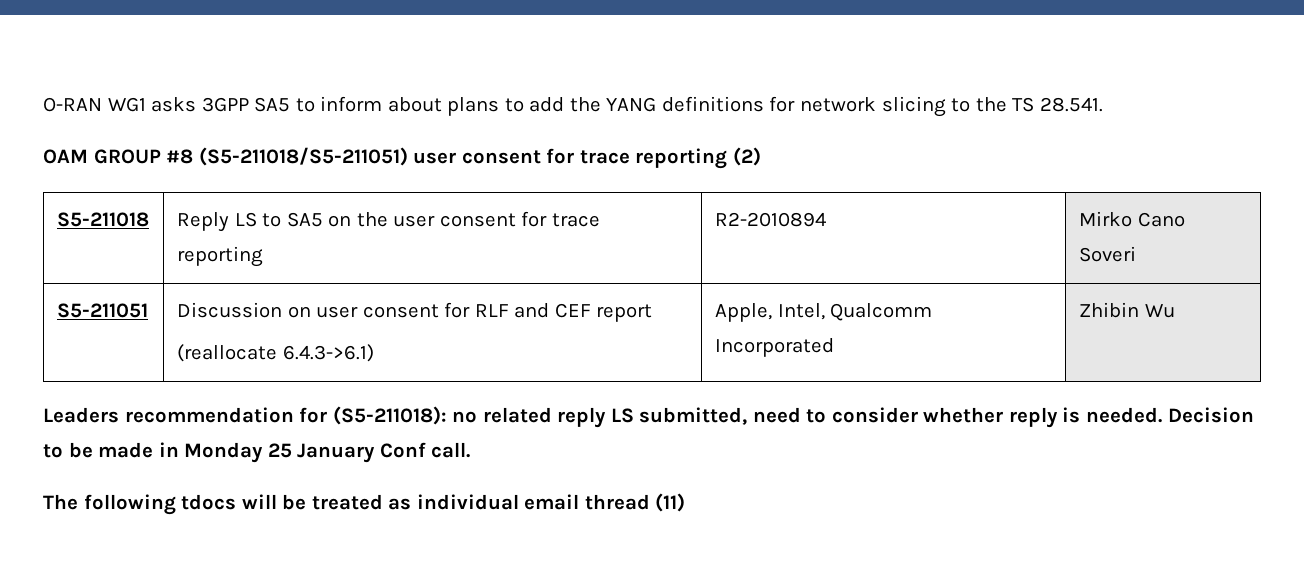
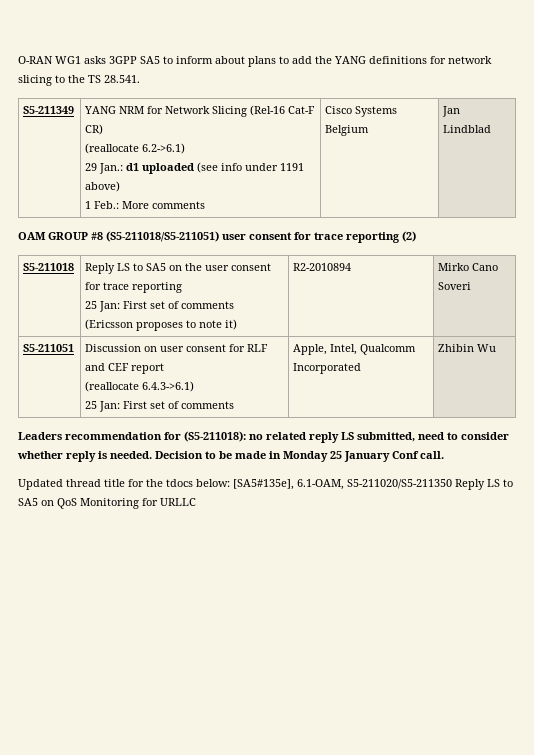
(1103, 104) none -> [23,106,75,114] [84,105,316,117] [85,124,104,135] [85,143,186,154] [85,162,305,174] [85,181,121,192] [85,201,206,209] [325,106,398,117] [325,125,370,136] [442,106,461,117] [443,125,492,133] // S5-211349 | YANG NRM for Network Slicing (Rel-16 Cat-F CR) // (reallocate 6.2->6.1) // 29 Jan.: d1 uploaded (see info under 1191 above) // 1 Feb.: More comments | Cisco Systems Belgium | Jan Lindblad
(263, 256) none -> [85,301,235,312] [85,319,238,331] // 25 Jan: First set of comments (Ericsson proposes to note it)
(374, 353) none -> [85,401,235,412] // 25 Jan: First set of comments
[43,493,686,515] The following tdocs will be treated as individual email thread (11) -> [18,479,513,490] [18,498,196,509] Updated thread title for the tdocs below: [SA5#135e], 6.1-OAM, S5-211020/S5-211350 Reply LS to SA5 on QoS Monitoring for URLLC

